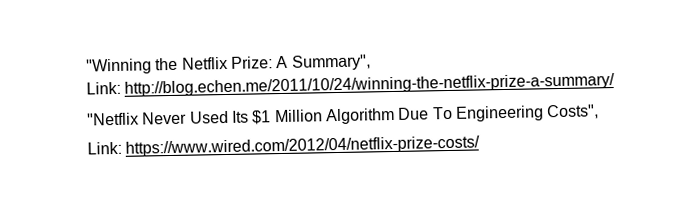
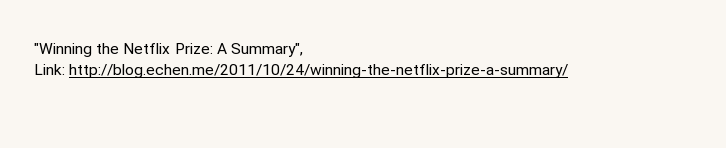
[87,104,600,126] [87,135,481,157] // "Netflix Never Used Its $1 Million Algorithm Due To Engineering Costs", // Link: https://www.wired.com/2012/04/netflix-prize-costs/ -> (569, 71) none

